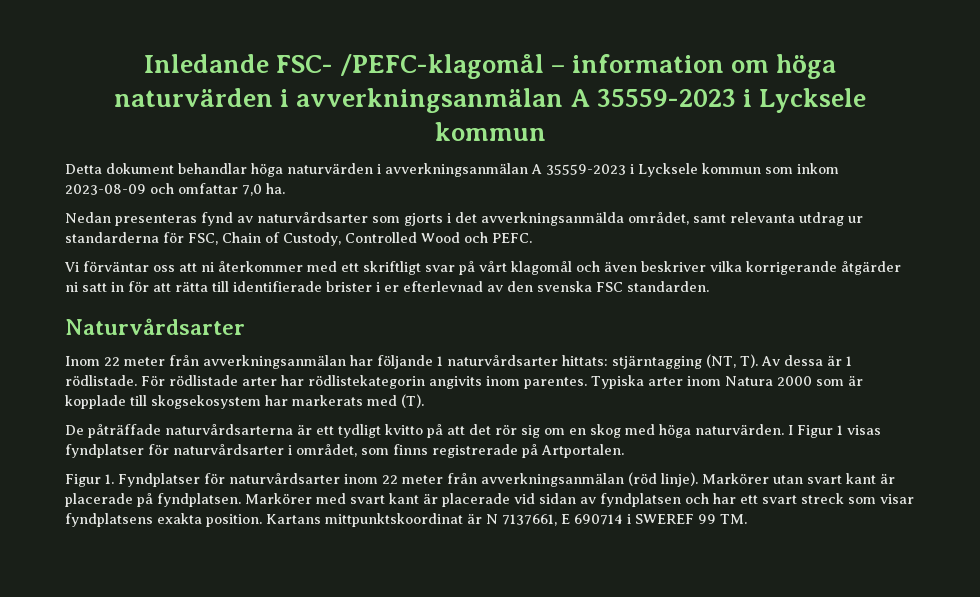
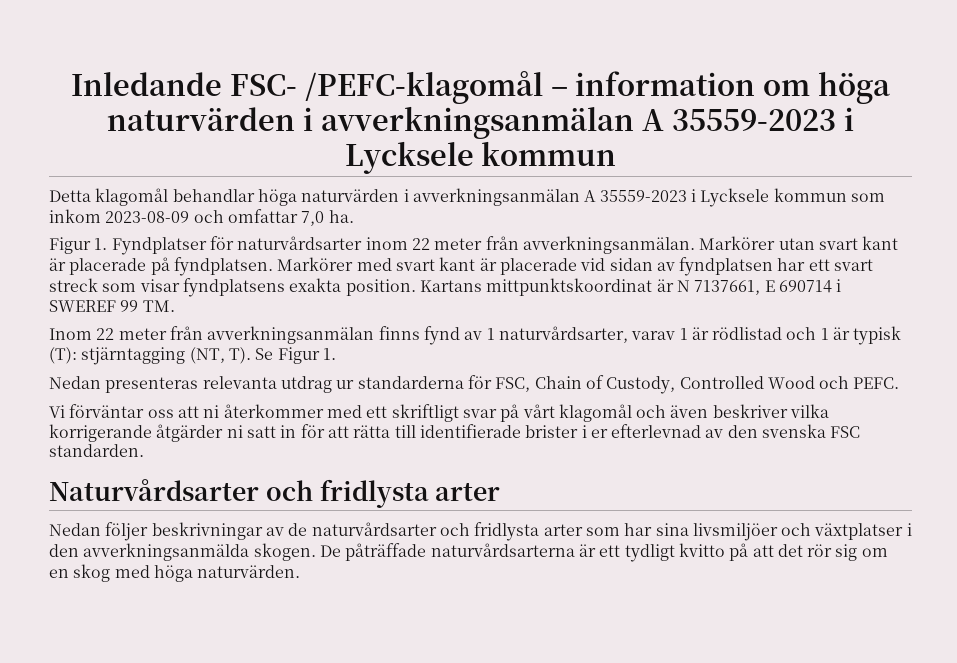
[106,163,174,174] dokument -> [95,188,169,206] klagomål
[65,212,726,226] Nedan presenteras fynd av naturvårdsarter som gjorts i det avverkningsanmälda området, samt -> [49,236,899,255] [49,257,874,276] [49,278,842,297] [49,300,175,312] [49,326,902,345] [49,347,336,365] [49,376,199,393] Figur 1. Fyndplatser för naturvårdsarter inom 22 meter från avverkningsanmälan. Markörer utan svart kant är placerade på fyndplatsen. Markörer med svart kant är placerade vid sidan av fyndplatsen har ett svart streck som visar fyndplatsens exakta position. Kartans mittpunktskoordinat är N 7137661, E 690714 i SWEREF 99 TM. // Inom 22 meter från avverkningsanmälan finns fynd av 1 naturvårdsarter, varav 1 är rödlistad och 1 är typisk (T): stjärntagging (NT, T). Se Figur 1. // Nedan presenteras
[65,354,852,369] [65,375,863,389] [65,394,424,409] // Inom 22 meter från avverkningsanmälan har följande 1 naturvårdsarter hittats: stjärntagging (NT, T). Av dessa är 1 rödlistade. För rödlistade arter har rödlistekategorin angivits inom parentes. Typiska arter inom Natura 2000 som är kopplade till skogsekosystem har markerats med (T). // -> [265,479,501,508] [49,522,912,541] [49,543,316,561] och fridlysta arter // Nedan följer beskrivningar av de naturvårdsarter och fridlysta arter som har sina livsmiljöer och växtplatser i den avverkningsanmälda skogen.
[788,425,881,438] [65,444,624,458] [65,472,895,487] [65,493,914,507] [65,513,747,527] I Figur 1 visas fyndplatser för naturvårdsarter i området, som finns registrerade på Artportalen. // Figur 1. Fyndplatser för naturvårdsarter inom 22 meter från avverkningsanmälan (röd linje). Markörer utan svart kant är placerade på fyndplatsen. Markörer med svart kant är placerade vid sidan av fyndplatsen och har ett svart streck som visar fyndplatsens exakta position. Kartans mittpunktskoordinat är N 7137661, E 690714 i SWEREF 99 TM. -> (301, 571) none

